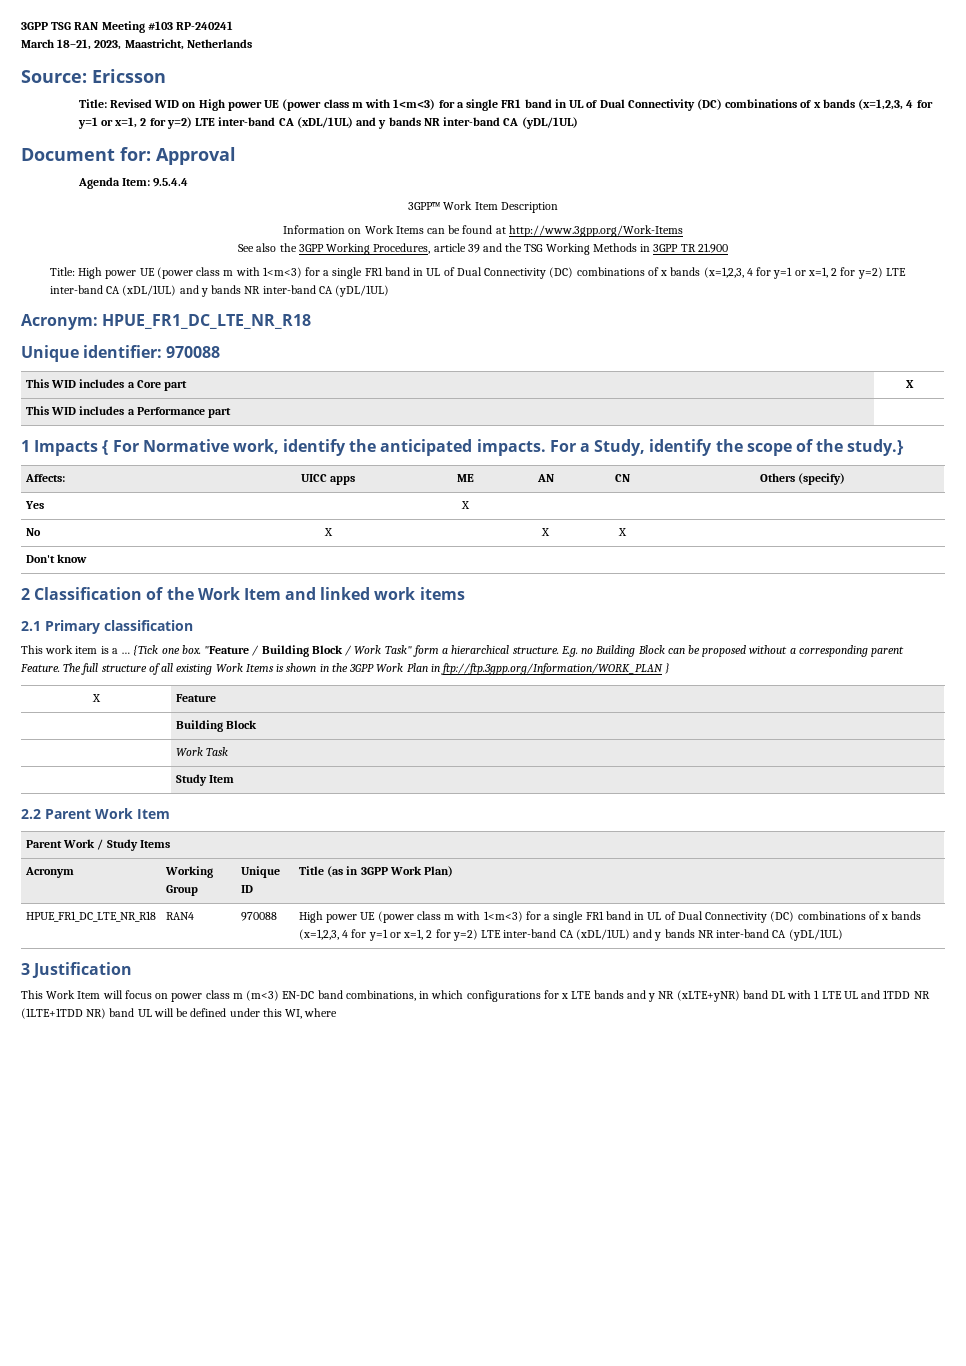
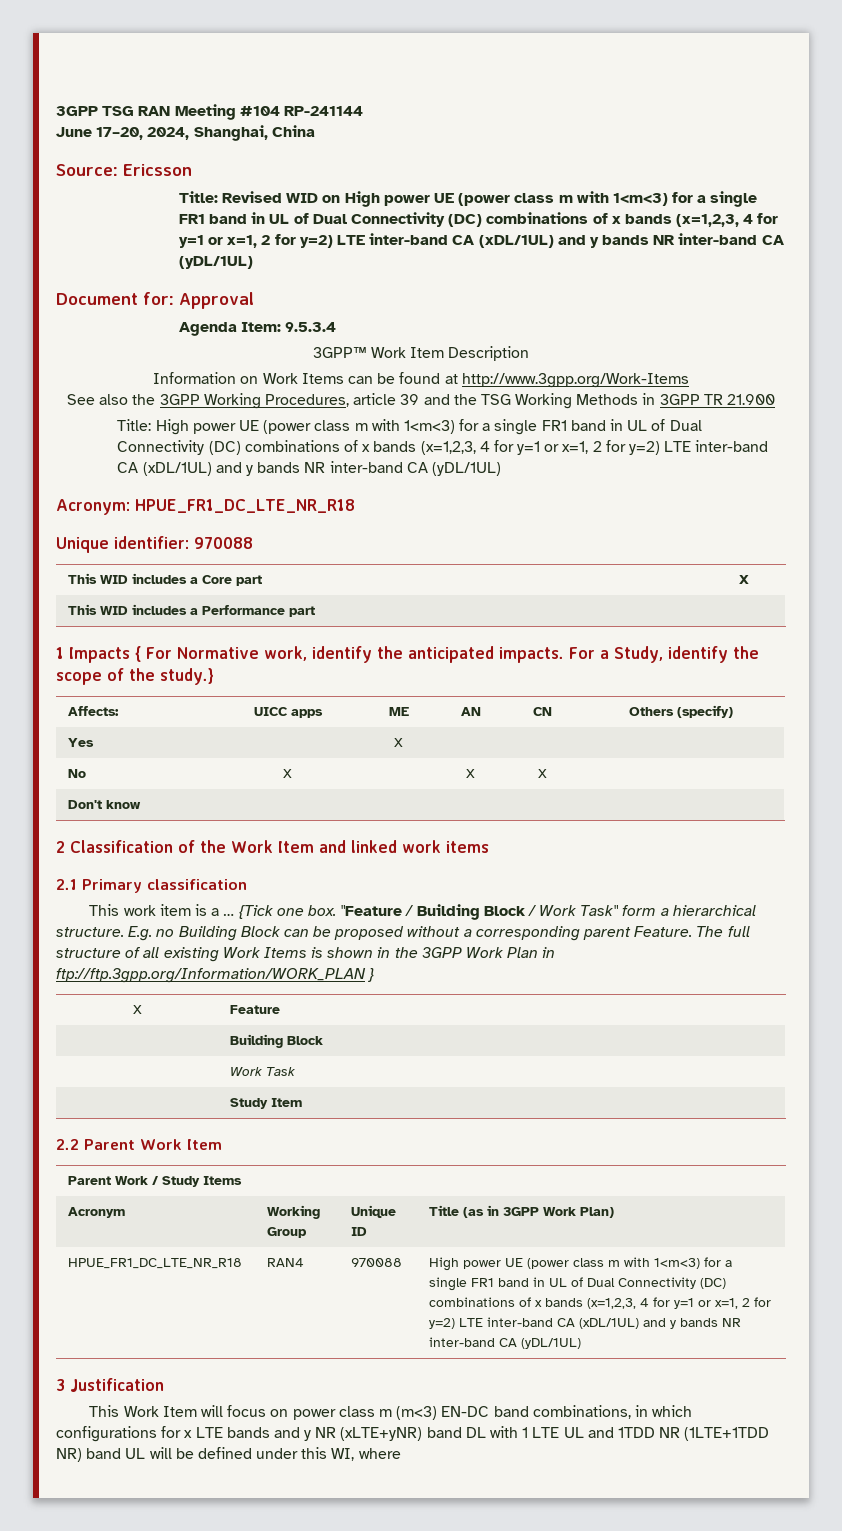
[147,21,234,30] [21,39,252,50] #103 RP-240241 // March 18–21, 2023, Maastricht, Netherlands -> [239,106,363,116] [56,125,315,141] #104 RP-241144 // June 17–20, 2024, Shanghai, China
[153,178,189,187] 9.5.4.4 -> [285,322,337,332] 9.5.3.4

